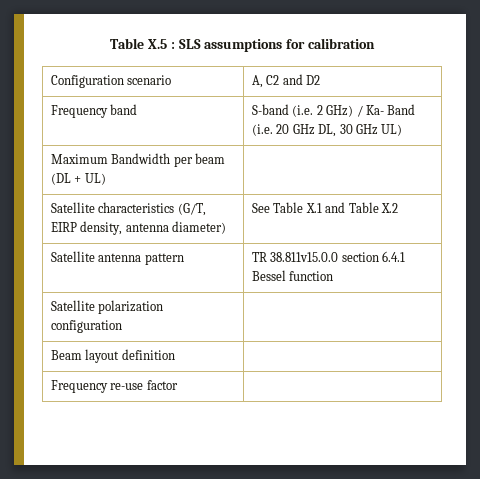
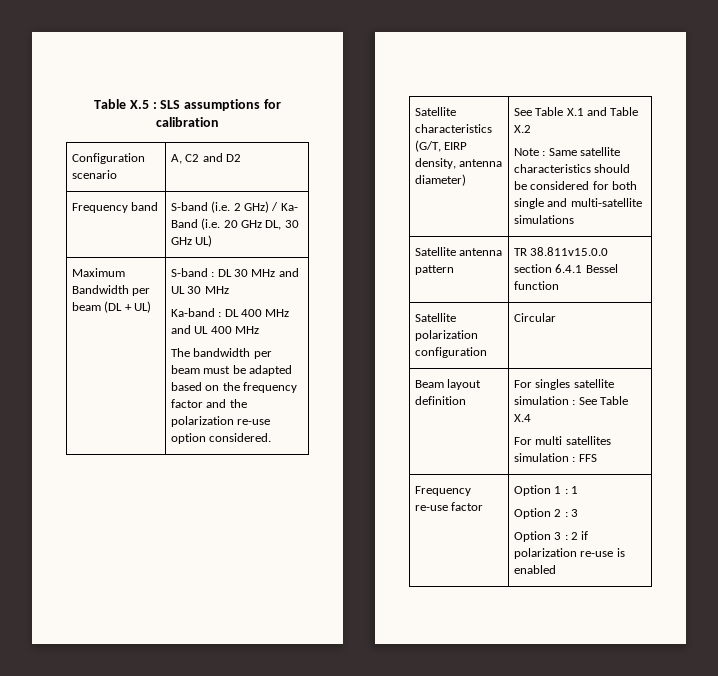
(106, 179) none -> [170,268,299,277] [170,286,229,294] [170,308,290,317] [170,325,260,334] [170,348,272,359] [170,365,293,376] [170,382,298,393] [170,399,247,408] [170,416,271,427] [170,433,272,444] S-band : DL 30 MHz and UL 30 MHz // Ka-band : DL 400 MHz and UL 400 MHz // The bandwidth per beam must be adapted based on the frequency factor and the polarization re-use option considered.
(398, 208) none -> [513,147,621,156] [513,164,631,173] [513,181,638,190] [513,198,642,209] [513,215,574,224] // Note : Same satellite characteristics should be considered for both single and multi-satellite simulations
(123, 326) none -> [513,313,556,322] Circular
[51,380,178,393] // Frequency re-use factor | -> [513,379,614,390] [513,396,629,405] [513,414,531,422] [513,436,611,445] [513,453,597,462] [414,486,471,496] [414,502,484,511] [513,485,579,496] [513,508,579,519] [513,531,589,542] [513,548,625,559] [513,565,556,574] For singles satellite simulation : See Table X.4 // For multi satellites simulation : FFS // Frequency re-use factor | Option 1 : 1 // Option 2 : 3 // Option 3 : 2 if polarization re-use is enabled

